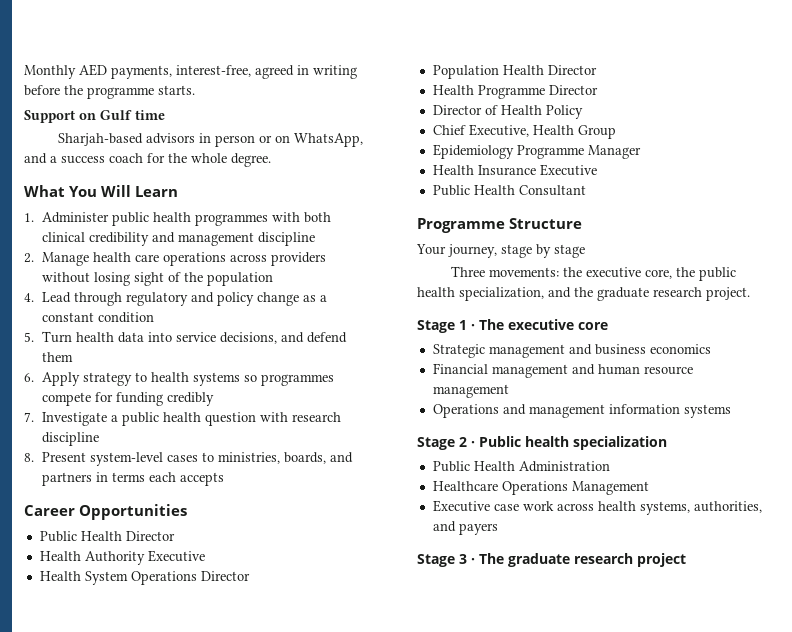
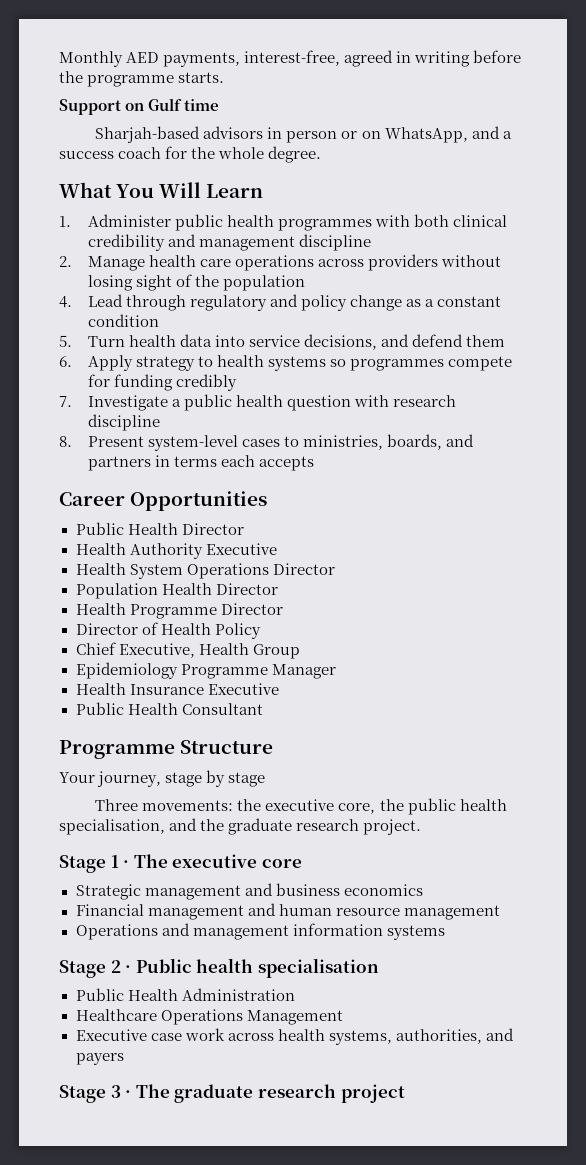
[459,287,544,301] specialization, -> [59,819,165,835] specialisation,
[573,436,667,450] specialization -> [257,958,379,978] specialisation

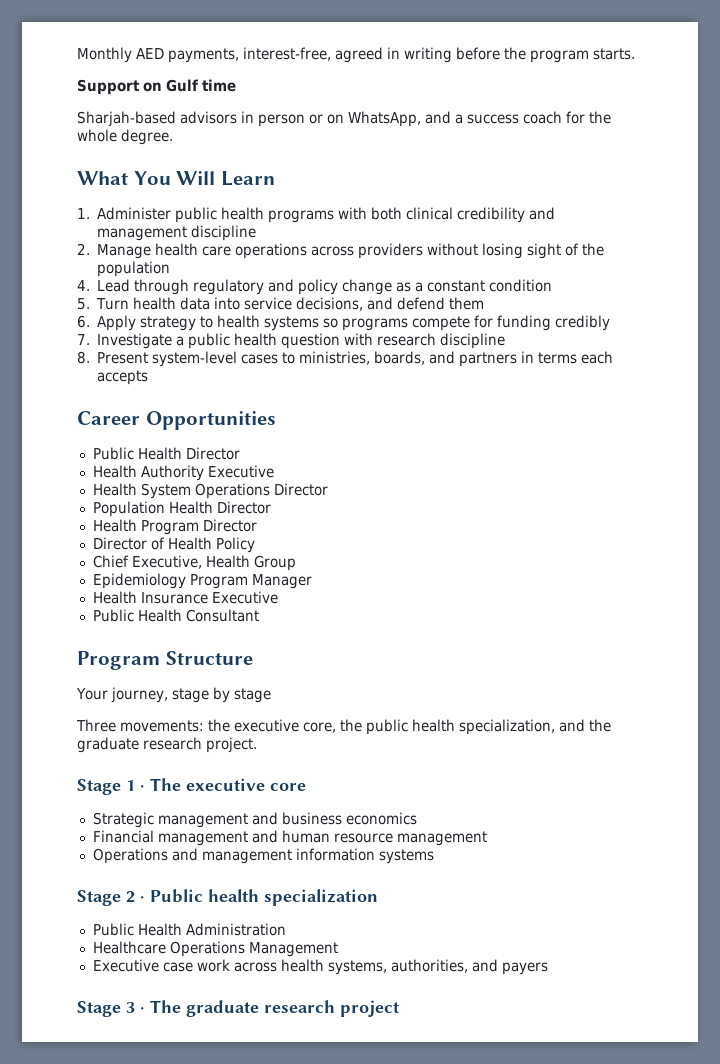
[87,75,175,87] programme -> [530,50,589,63] program
[278,219,373,231] programmes -> [268,210,335,223] programs
[350,359,445,371] programmes -> [342,318,409,331] programs
[129,604,217,619] Programme -> [140,520,199,535] Program
[180,664,268,679] Programme -> [189,574,248,589] Program
[59,740,175,759] Programme -> [77,651,160,670] Program
[59,819,165,835] specialisation, -> [459,719,555,735] specialization,
[257,958,379,978] specialisation -> [264,889,378,906] specialization

